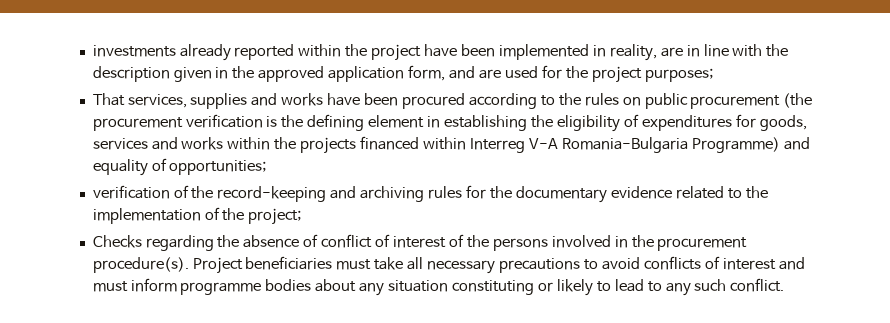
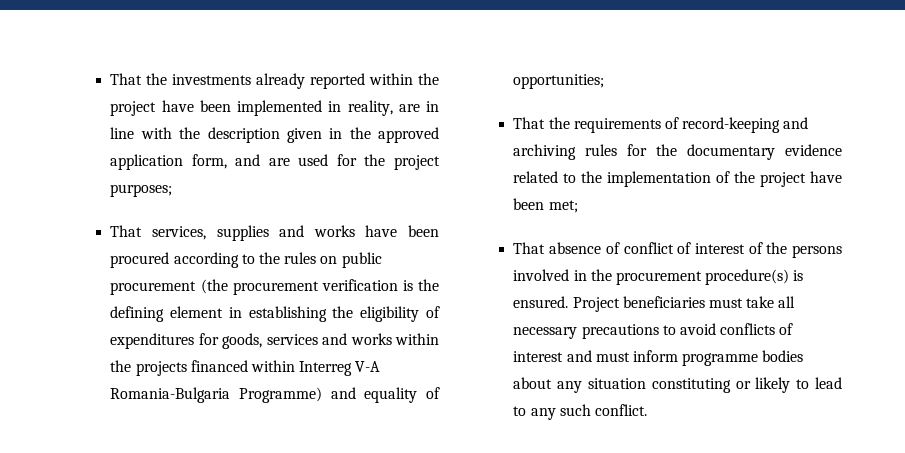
(92, 51) none -> [110,73,168,85] That the
[92,185,214,199] verification of the -> [513,117,679,133] That the requirements of
[248,208,302,225] [92,235,240,251] project; // Checks regarding the -> [760,171,842,187] [513,198,578,213] [513,242,546,254] project have been met; // That
[92,257,189,273] procedure(s). -> [705,269,804,285] [513,296,569,308] procedure(s) is ensured.

